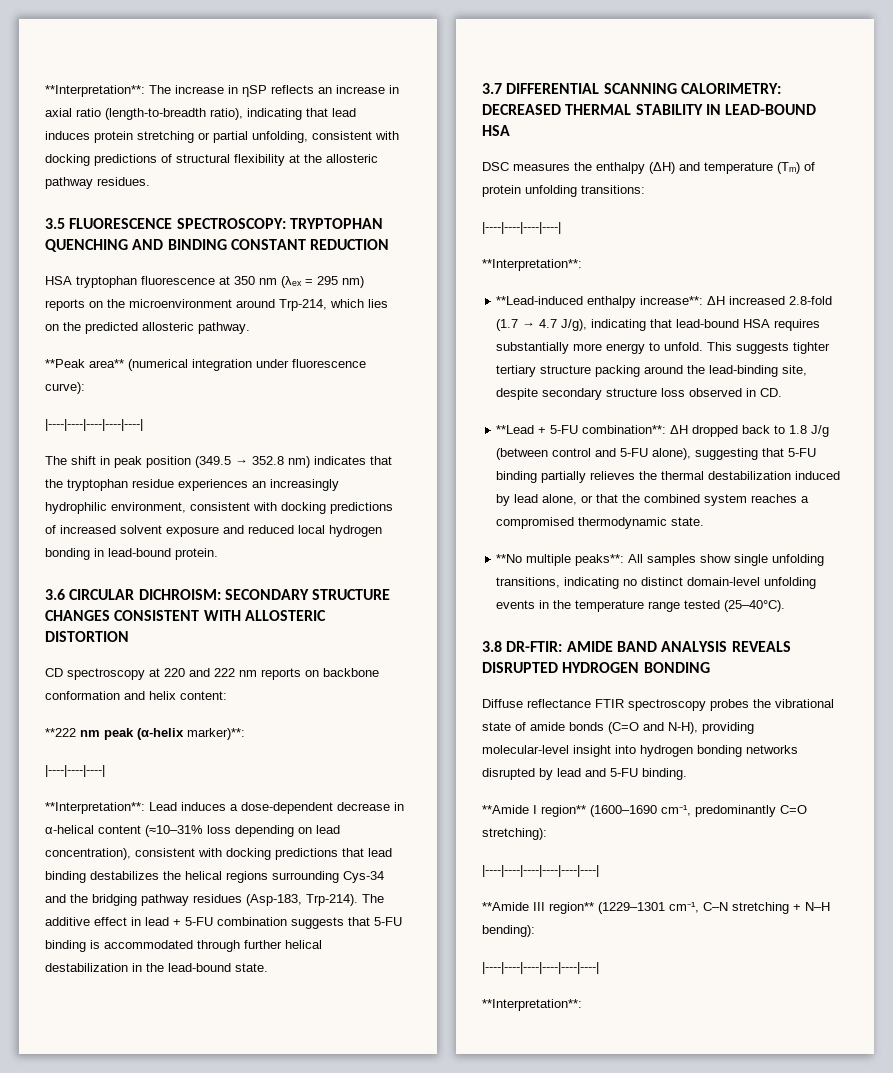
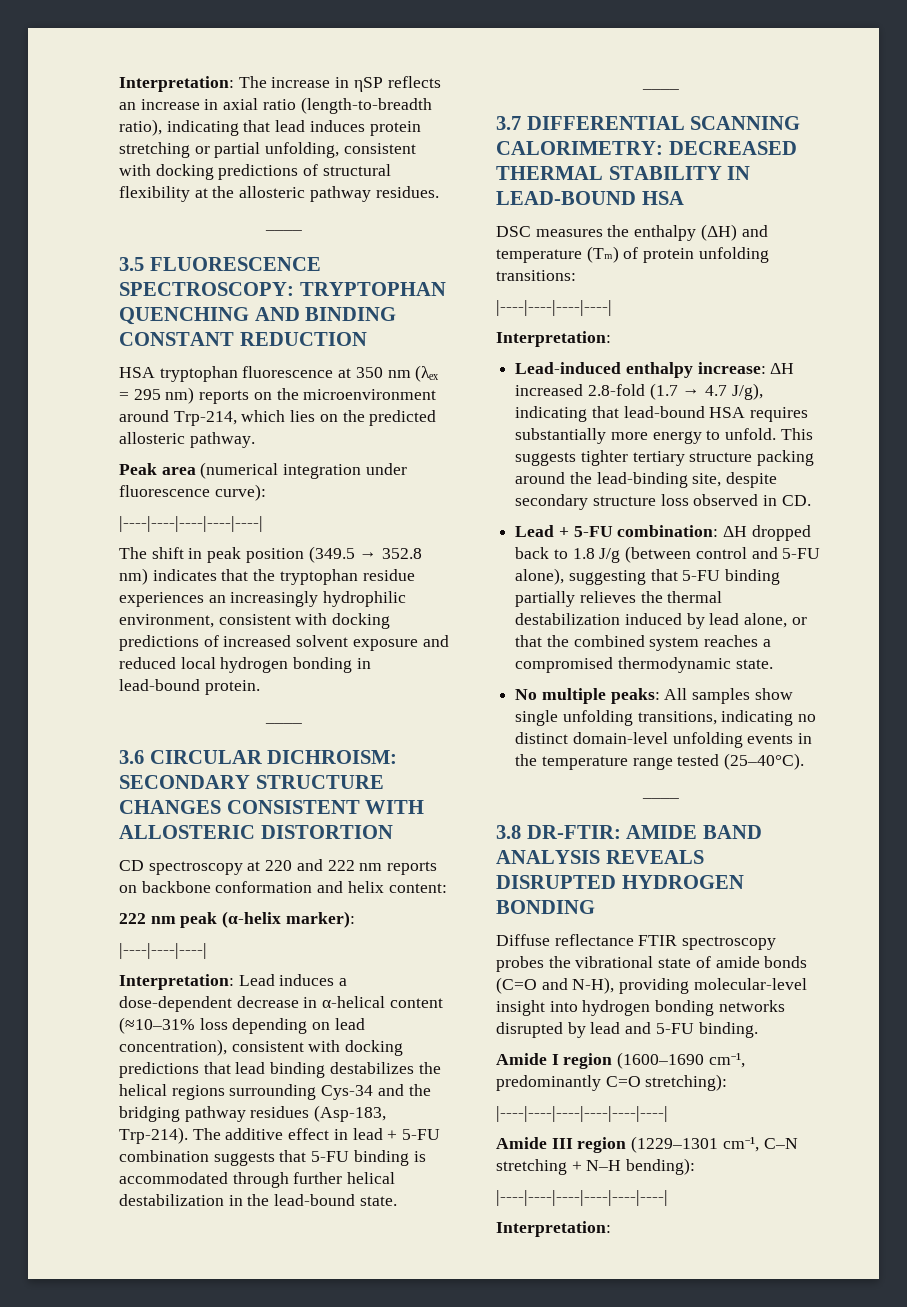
[45,85,145,97] **Interpretation**: -> [119,76,234,92] Interpretation:
(150, 181) none -> [265,229,302,231] // ____
[45,359,124,368] **Peak area** -> [119,463,196,475] Peak area
(218, 554) none -> [265,722,302,724] // ____
[45,728,76,737] **222 -> [119,913,146,924] 222
[187,728,245,740] marker)**: -> [285,911,355,928] marker):
[45,802,145,814] **Interpretation**: -> [119,974,234,990] Interpretation:
(268, 967) none -> [642,88,679,90] // ____
[482,259,582,271] [496,296,704,308] **Interpretation**: // **Lead-induced enthalpy increase**: -> [496,331,611,347] [515,362,766,378] Interpretation: // Lead-induced enthalpy increase:
[496,425,667,434] **Lead + 5-FU combination**: -> [515,525,719,537] Lead + 5-FU combination:
[496,554,625,566] **No multiple peaks**: -> [515,688,660,704] No multiple peaks:
(786, 606) none -> [642,797,679,799] // ____
[482,805,586,817] **Amide I region** -> [496,1053,613,1069] Amide I region
[482,902,594,914] **Amide III region** -> [496,1137,627,1153] Amide III region
[482,999,582,1011] **Interpretation**: -> [496,1221,611,1237] Interpretation:

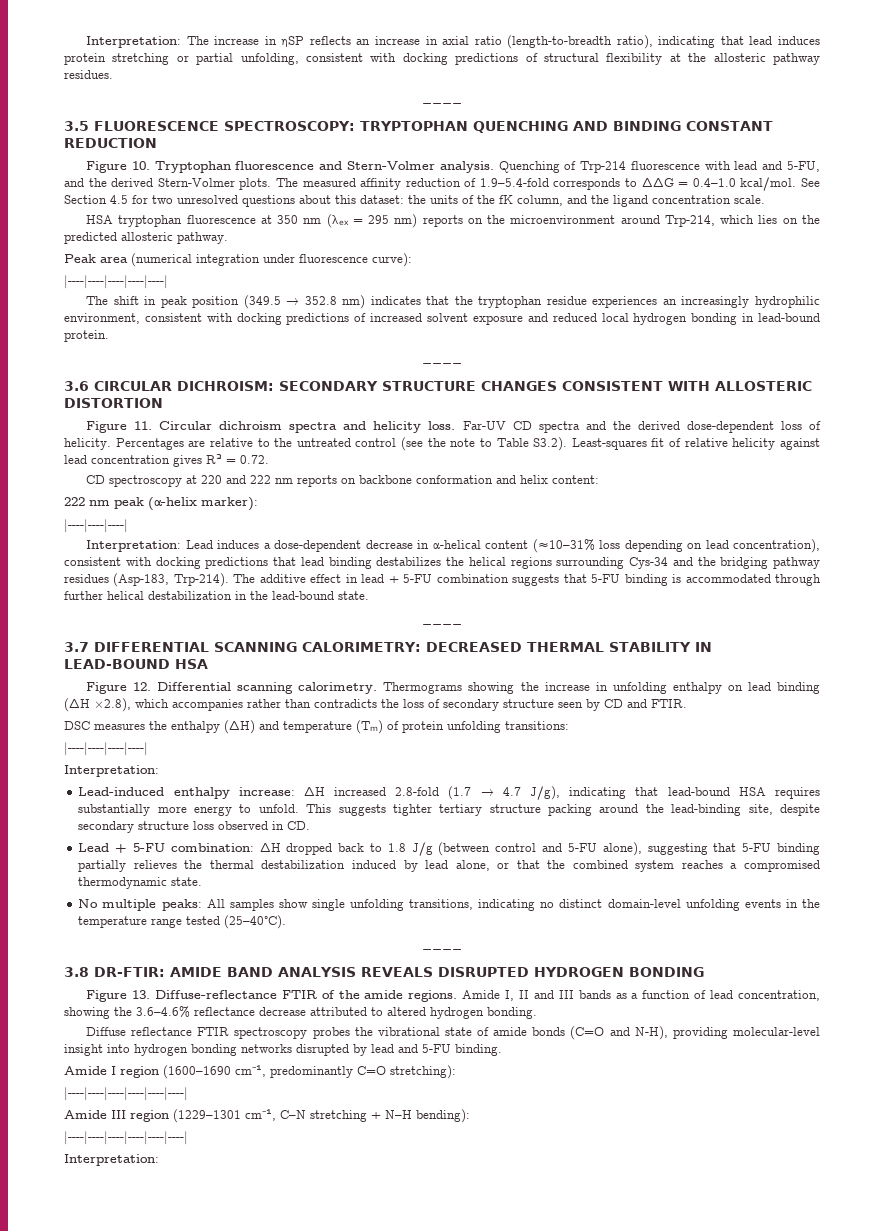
(367, 339) none -> [86,161,821,173] [64,177,820,191] [64,195,765,207] // Figure 10. Tryptophan fluorescence and Stern-Volmer analysis. Quenching of Trp-214 fluorescence with lead and 5-FU, and the derived Stern-Volmer plots. The measured affinity reduction of 1.9–5.4-fold corresponds to ΔΔG = 0.4–1.0 kcal/mol. See Section 4.5 for two unresolved questions about this dataset: the units of the fK column, and the ligand concentration scale.
(393, 832) none -> [86,421,821,433] [64,437,821,451] [64,454,269,467] // Figure 11. Circular dichroism spectra and helicity loss. Far-UV CD spectra and the derived dose-dependent loss of helicity. Percentages are relative to the untreated control (see the note to Table S3.2). Least-squares fit of relative helicity against lead concentration gives R² = 0.72.
(684, 198) none -> [86,682,820,694] [64,698,687,712] // Figure 12. Differential scanning calorimetry. Thermograms showing the increase in unfolding enthalpy on lead binding (ΔH ×2.8), which accompanies rather than contradicts the loss of secondary structure seen by CD and FTIR.
(595, 907) none -> [86,990,820,1002] [64,1006,537,1019] // Figure 13. Diffuse-reflectance FTIR of the amide regions. Amide I, II and III bands as a function of lead concentration, showing the 3.6–4.6% reflectance decrease attributed to altered hydrogen bonding.

